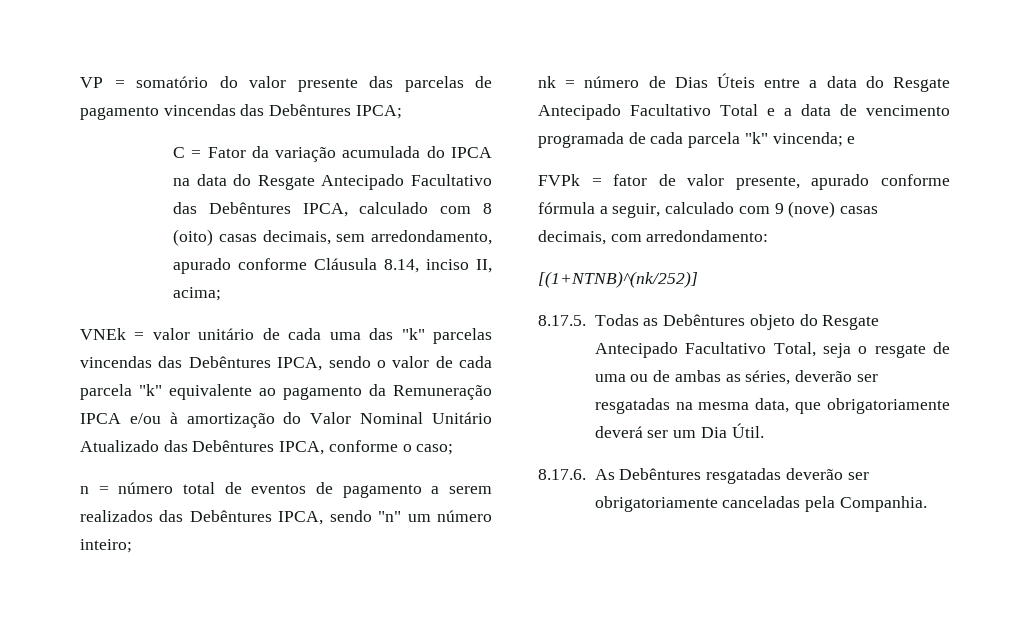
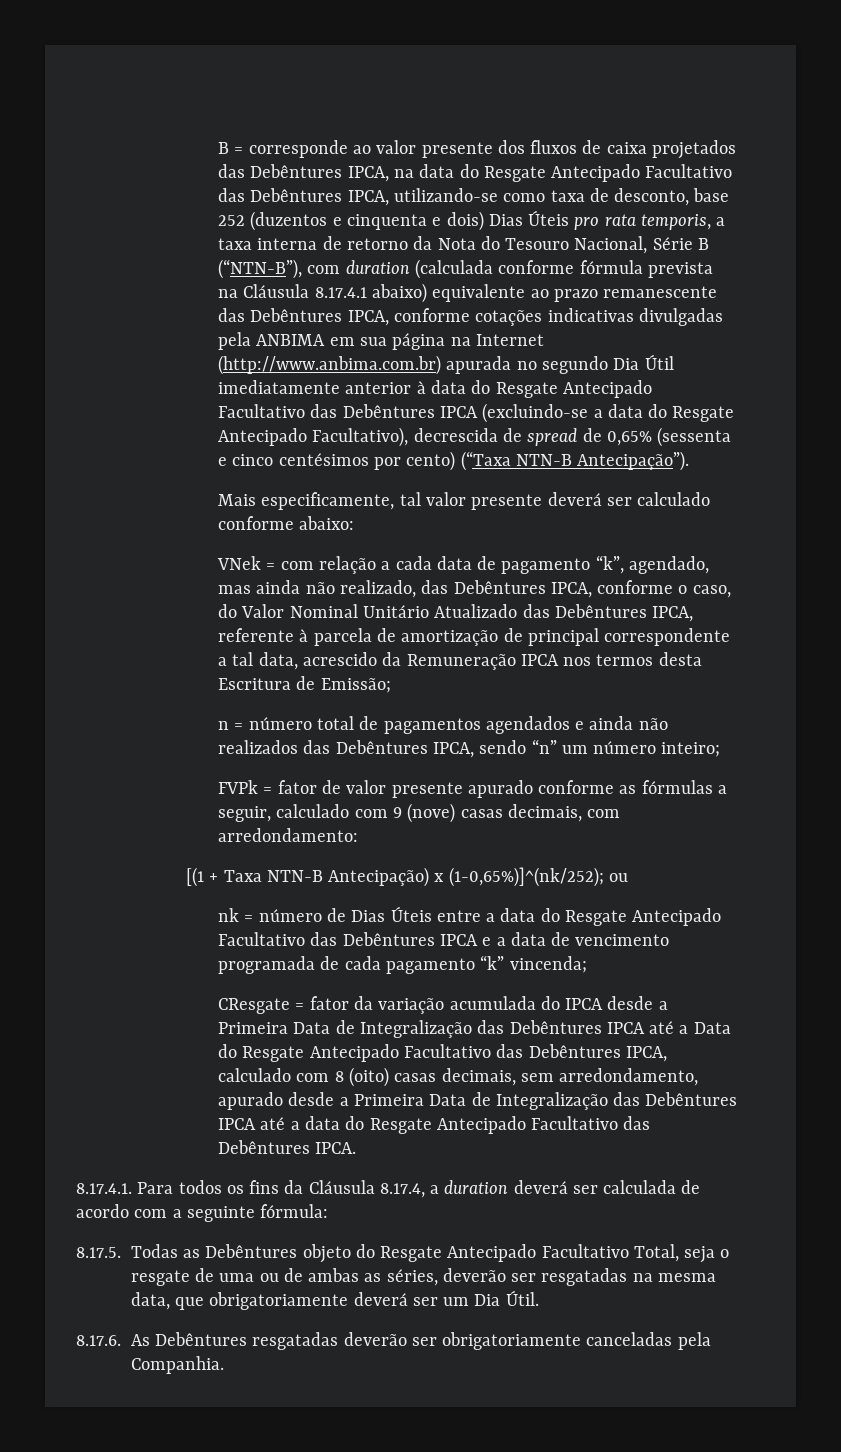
[80,76,492,92] [80,104,402,120] [173,147,246,158] VP = somatório do valor presente das parcelas de pagamento vincendas das Debêntures IPCA; // C = Fator -> [218,140,736,159] [218,164,733,182] [218,188,730,206] [218,210,726,231] [218,236,709,254] [218,259,713,279] [218,283,718,303] [218,308,723,326] [218,332,544,350] [218,354,674,375] [218,380,652,398] [218,403,735,423] [218,427,732,447] [218,451,690,471] [218,492,711,510] [218,516,355,530] [217,555,709,574] [218,580,731,598] [218,604,694,622] [218,628,731,646] [218,652,702,670] [218,676,391,693] [218,716,668,734] [218,739,721,758] [218,780,727,798] [218,803,621,823] [218,828,359,842] [186,867,628,887] [218,906,722,926] [218,932,670,946] [218,955,587,974] [218,996,349,1014] B = corresponde ao valor presente dos fluxos de caixa projetados das Debêntures IPCA, na data do Resgate Antecipado Facultativo das Debêntures IPCA, utilizando-se como taxa de desconto, base 252 (duzentos e cinquenta e dois) Dias Úteis pro rata temporis, a taxa interna de retorno da Nota do Tesouro Nacional, Série B (“NTN-B”), com duration (calculada conforme fórmula prevista na Cláusula 8.17.4.1 abaixo) equivalente ao prazo remanescente das Debêntures IPCA, conforme cotações indicativas divulgadas pela ANBIMA em sua página na Internet (http://www.anbima.com.br) apurada no segundo Dia Útil imediatamente anterior à data do Resgate Antecipado Facultativo das Debêntures IPCA (excluindo-se a data do Resgate Antecipado Facultativo), decrescida de spread de 0,65% (sessenta e cinco centésimos por cento) (“Taxa NTN-B Antecipação”). // Mais especificamente, tal valor presente deverá ser calculado conforme abaixo: // VNek = com relação a cada data de pagamento “k”, agendado, mas ainda não realizado, das Debêntures IPCA, conforme o caso, do Valor Nominal Unitário Atualizado das Debêntures IPCA, referente à parcela de amortização de principal correspondente a tal data, acrescido da Remuneração IPCA nos termos desta Escritura de Emissão; // n = número total de pagamentos agendados e ainda não realizados das Debêntures IPCA, sendo “n” um número inteiro; // FVPk = fator de valor presente apurado conforme as fórmulas a seguir, calculado com 9 (nove) casas decimais, com arredondamento: // [(1 + Taxa NTN-B Antecipação) x (1-0,65%)]^(nk/252); ou // nk = número de Dias Úteis entre a data do Resgate Antecipado Facultativo das Debêntures IPCA e a data de vencimento programada de cada pagamento “k” vincenda; // CResgate = fator
[173,174,227,186] na data -> [607,996,668,1010] [218,1020,731,1038] desde a Primeira Data de Integralização das Debêntures IPCA até a Data
[238,258,493,273] [173,287,222,301] [80,328,492,344] [80,356,492,371] [80,384,492,400] [80,412,492,428] [80,440,454,455] [80,482,492,498] [80,510,493,525] [80,539,132,553] [538,73,950,92] [538,104,950,120] [538,132,856,148] [538,174,950,190] [538,201,879,218] [538,230,769,245] [538,271,698,288] conforme Cláusula 8.14, inciso II, acima; // VNEk = valor unitário de cada uma das "k" parcelas vincendas das Debêntures IPCA, sendo o valor de cada parcela "k" equivalente ao pagamento da Remuneração IPCA e/ou à amortização do Valor Nominal Unitário Atualizado das Debêntures IPCA, conforme o caso; // n = número total de eventos de pagamento a serem realizados das Debêntures IPCA, sendo "n" um número inteiro; // nk = número de Dias Úteis entre a data do Resgate Antecipado Facultativo Total e a data de vencimento programada de cada parcela "k" vincenda; e // FVPk = fator de valor presente, apurado conforme fórmula a seguir, calculado com 9 (nove) casas decimais, com arredondamento: // [(1+NTNB)^(nk/252)] -> [288,1092,738,1110] [218,1116,651,1134] [218,1140,357,1154] [76,1180,701,1198] [76,1204,329,1222] desde a Primeira Data de Integralização das Debêntures IPCA até a data do Resgate Antecipado Facultativo das Debêntures IPCA. // 8.17.4.1. Para todos os fins da Cláusula 8.17.4, a duration deverá ser calculada de acordo com a seguinte fórmula:

